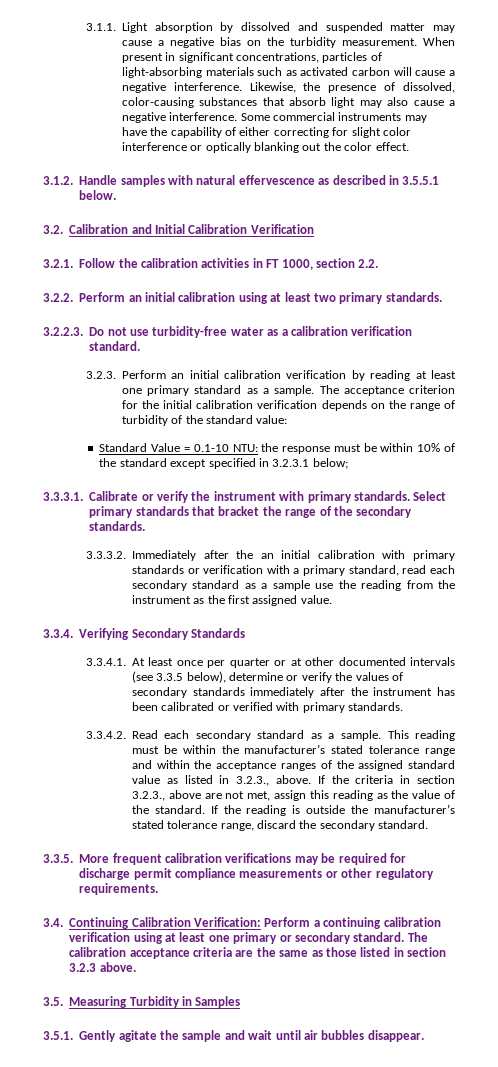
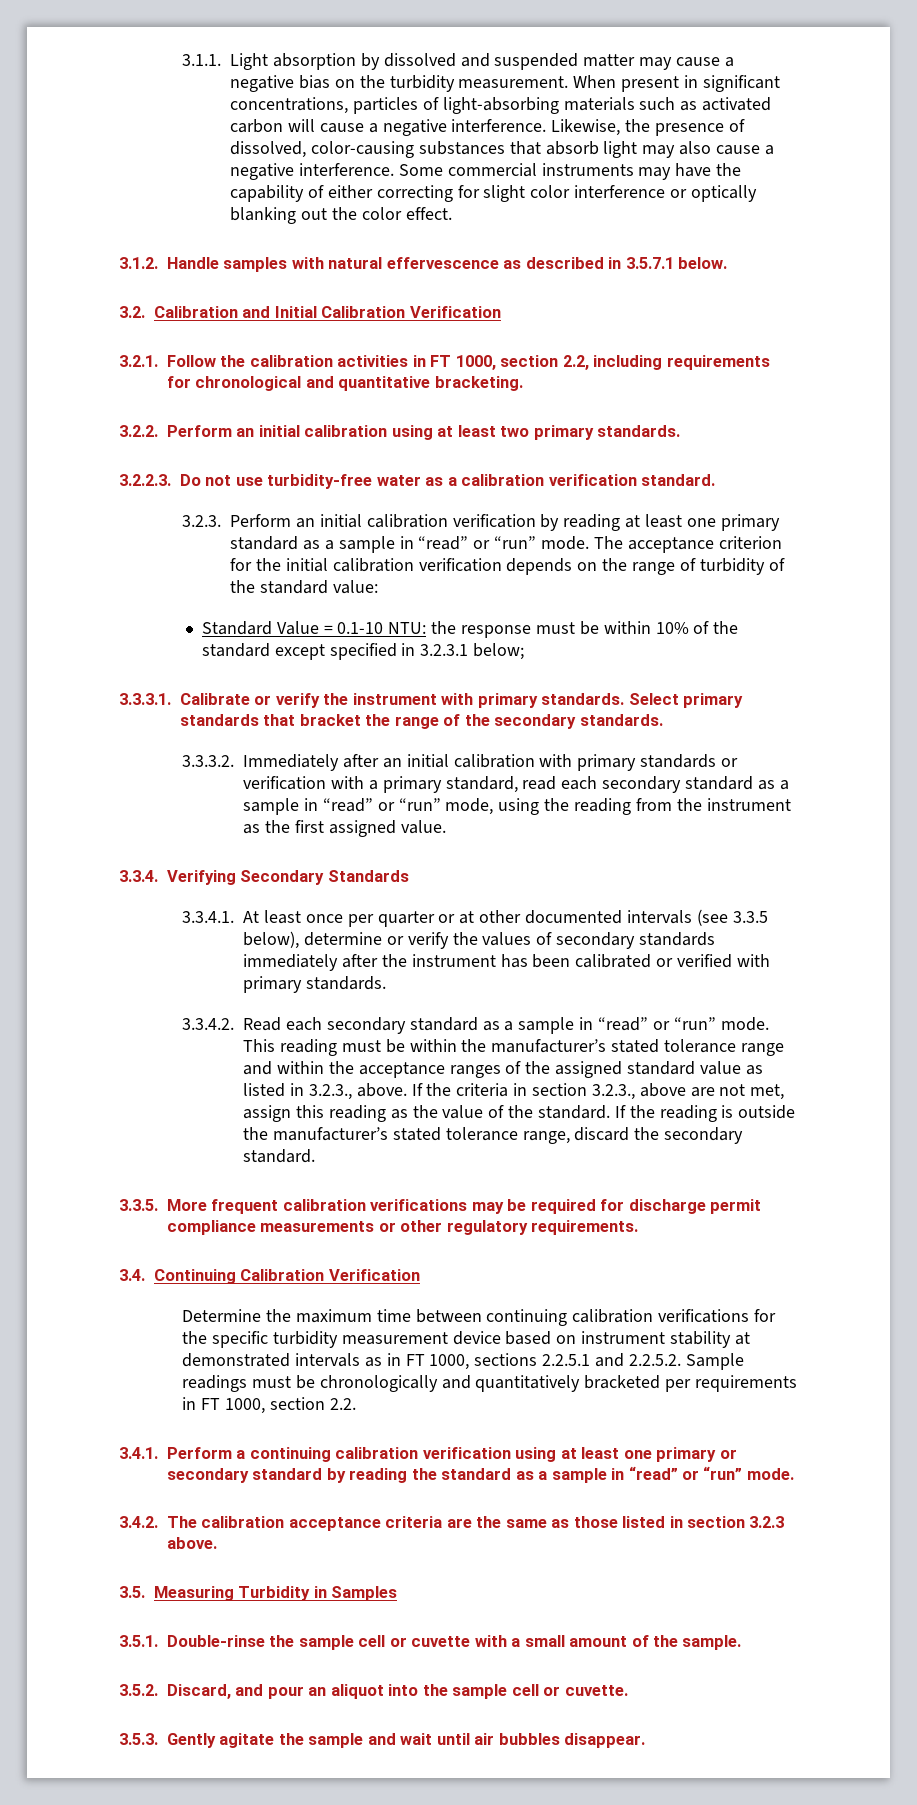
[402,176,440,185] 3.5.5.1 -> [625,257,674,269] 3.5.7.1
[358,259,379,268] 2.2. -> [562,355,770,370] [167,376,523,391] 2.2, including requirements for chronological and quantitative bracketing.
[274,385,315,396] sample. -> [338,536,589,553] sample in “read” or “run” mode.
[236,550,254,559] the -> (379, 761) none
[315,583,334,589] use -> [303,798,540,815] in “read” or “run” mode, using
[340,730,381,741] sample. -> [518,1017,769,1034] sample in “read” or “run” mode.
[194,917,261,927] Verification: -> [328,1269,420,1281] [182,1309,776,1326] [182,1331,750,1348] [182,1353,744,1370] [182,1375,797,1392] [182,1397,356,1414] [119,1447,158,1459] Verification // Determine the maximum time between continuing calibration verifications for the specific turbidity measurement device based on instrument stability at demonstrated intervals as in FT 1000, sections 2.2.5.1 and 2.2.5.2. Sample readings must be chronologically and quantitatively bracketed per requirements in FT 1000, section 2.2. // 3.4.1.
[353,932,405,942] standard. -> [252,1466,794,1483] [119,1516,158,1528] standard by reading the standard as a sample in “read” or “run” mode. // 3.4.2.
(73, 1035) none -> [167,1635,742,1650] [119,1684,628,1699] [119,1733,158,1745] Double-rinse the sample cell or cuvette with a small amount of the sample. // 3.5.2. Discard, and pour an aliquot into the sample cell or cuvette. // 3.5.3.

